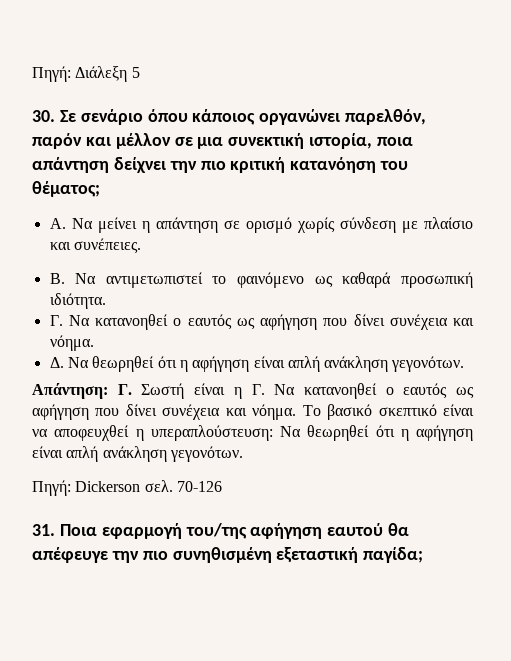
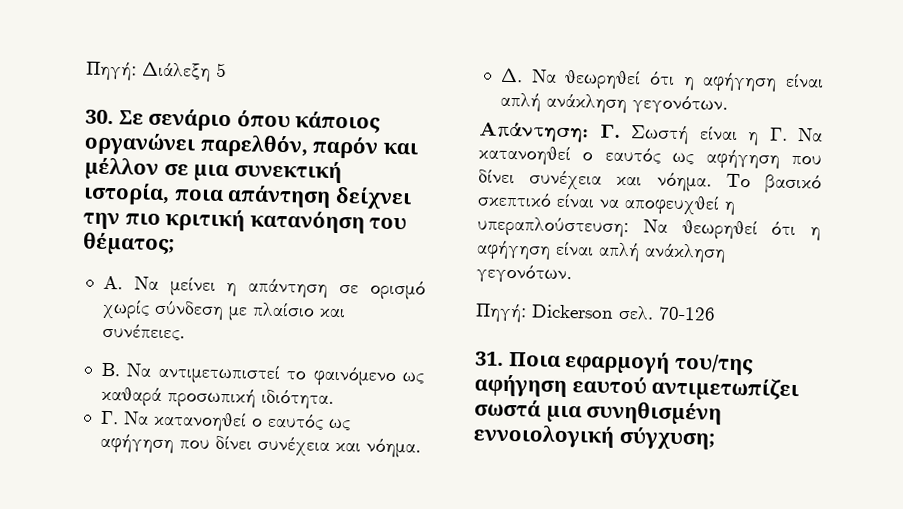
[388,523,410,536] [32,547,424,563] θα απέφευγε την πιο συνηθισμένη εξεταστική παγίδα; -> [651,376,800,402] [474,399,723,425] [473,424,716,450] αντιμετωπίζει σωστά μια συνηθισμένη εννοιολογική σύγχυση;

